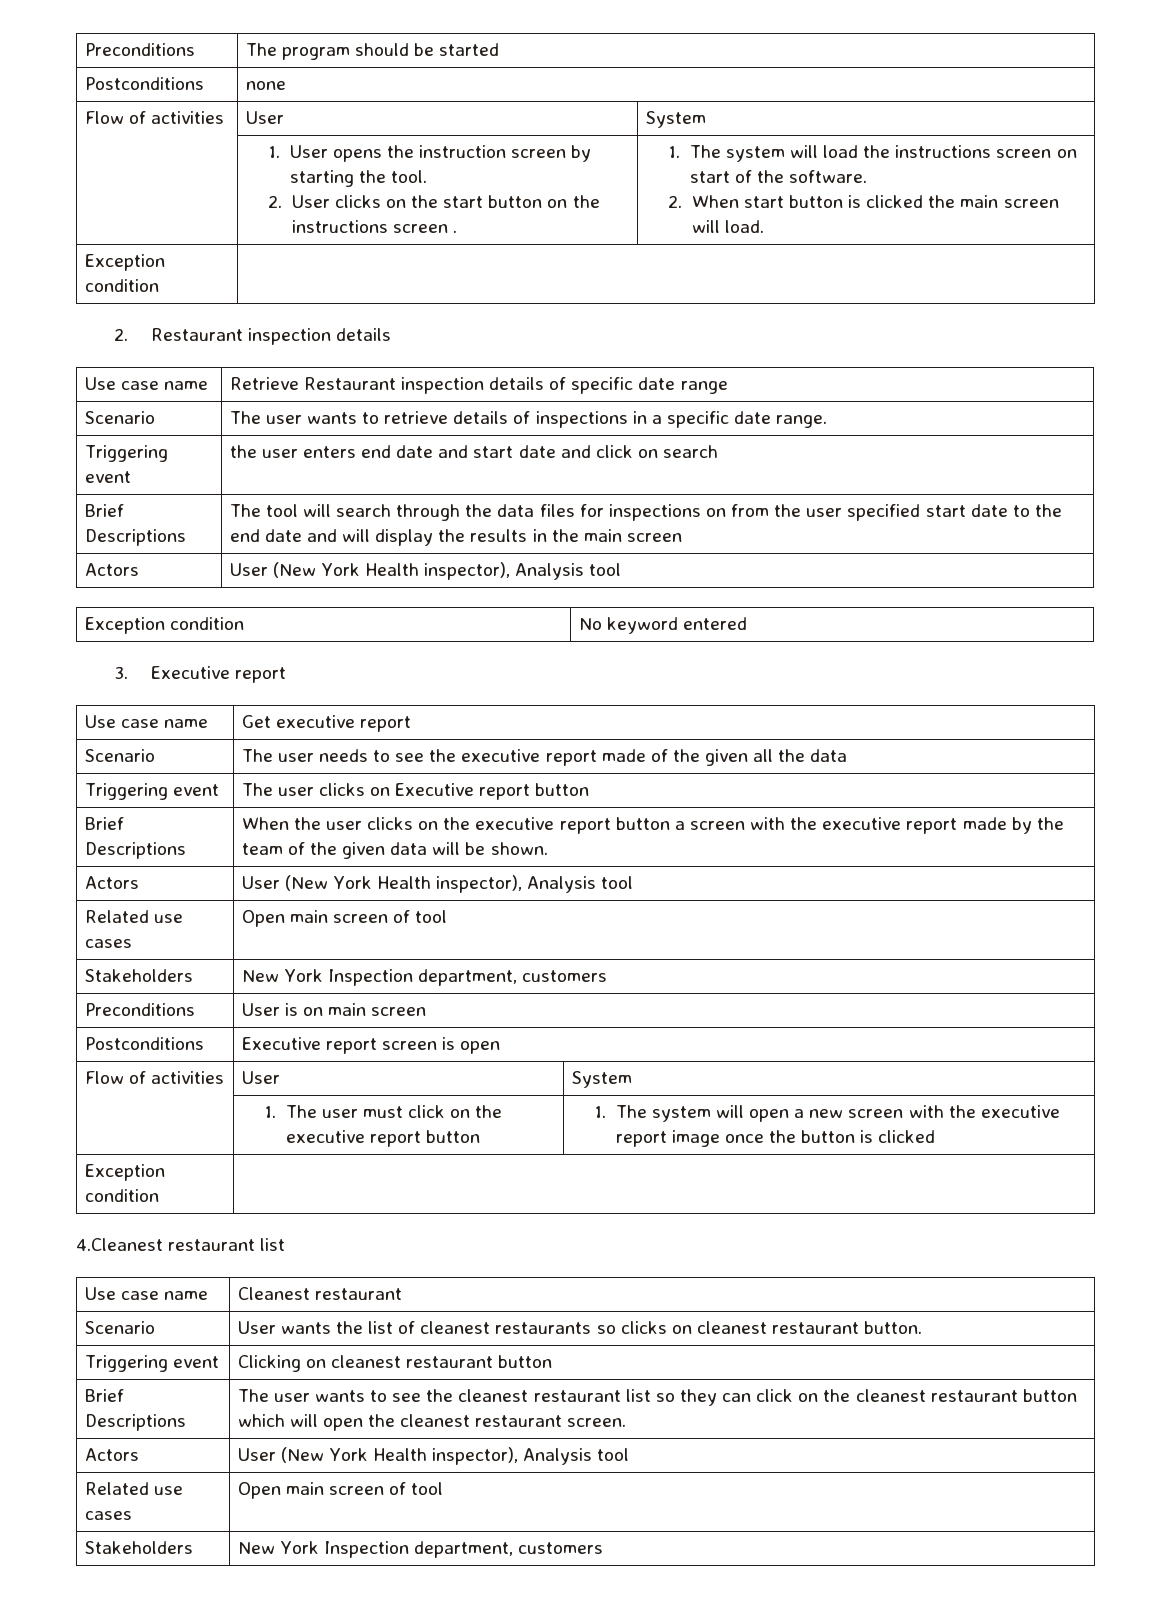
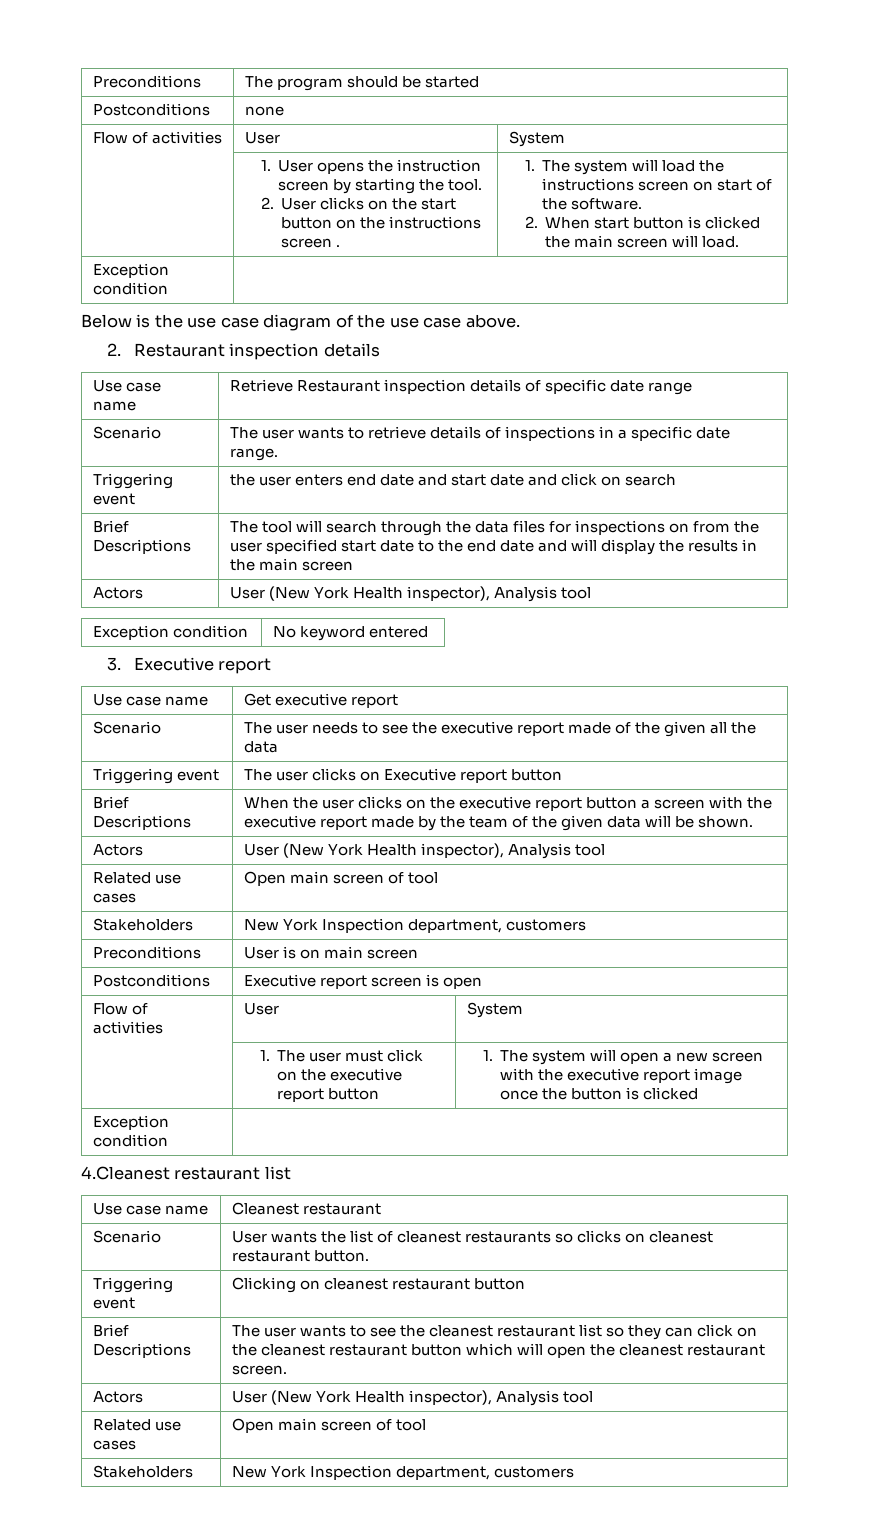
(159, 285) none -> [81,314,520,331] // Below is the use case diagram of the use case above.

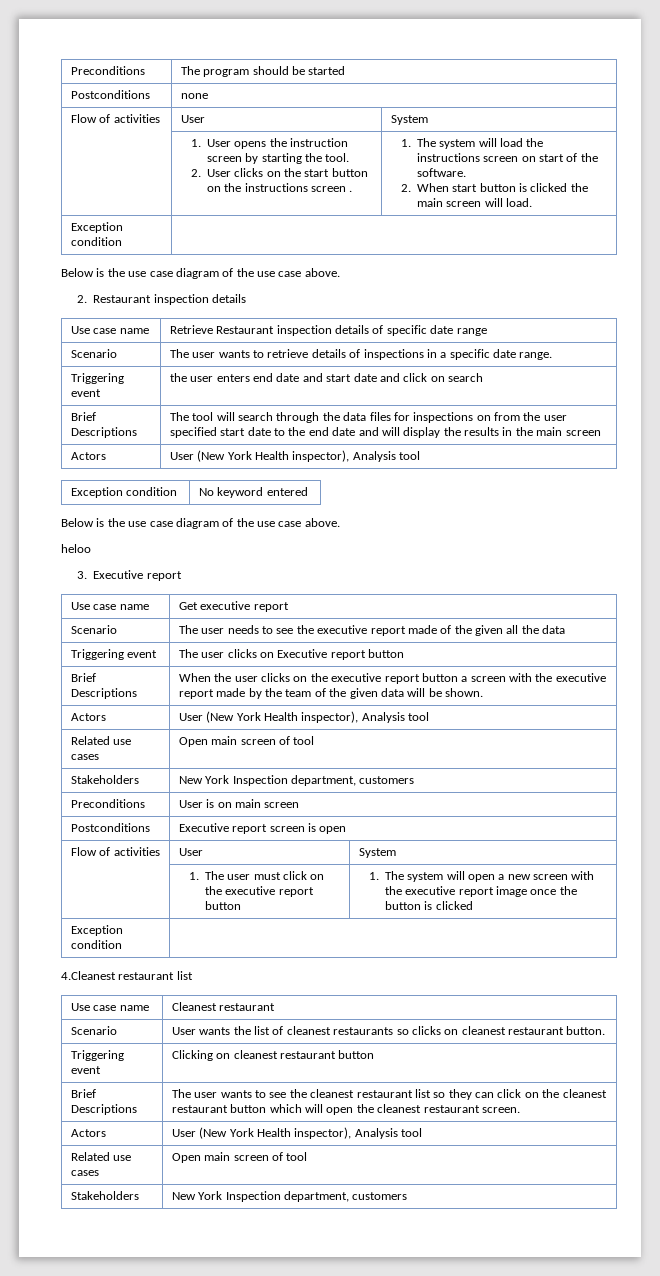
(428, 632) none -> [61,518,340,529] [61,544,91,553] // Below is the use case diagram of the use case above. // heloo

